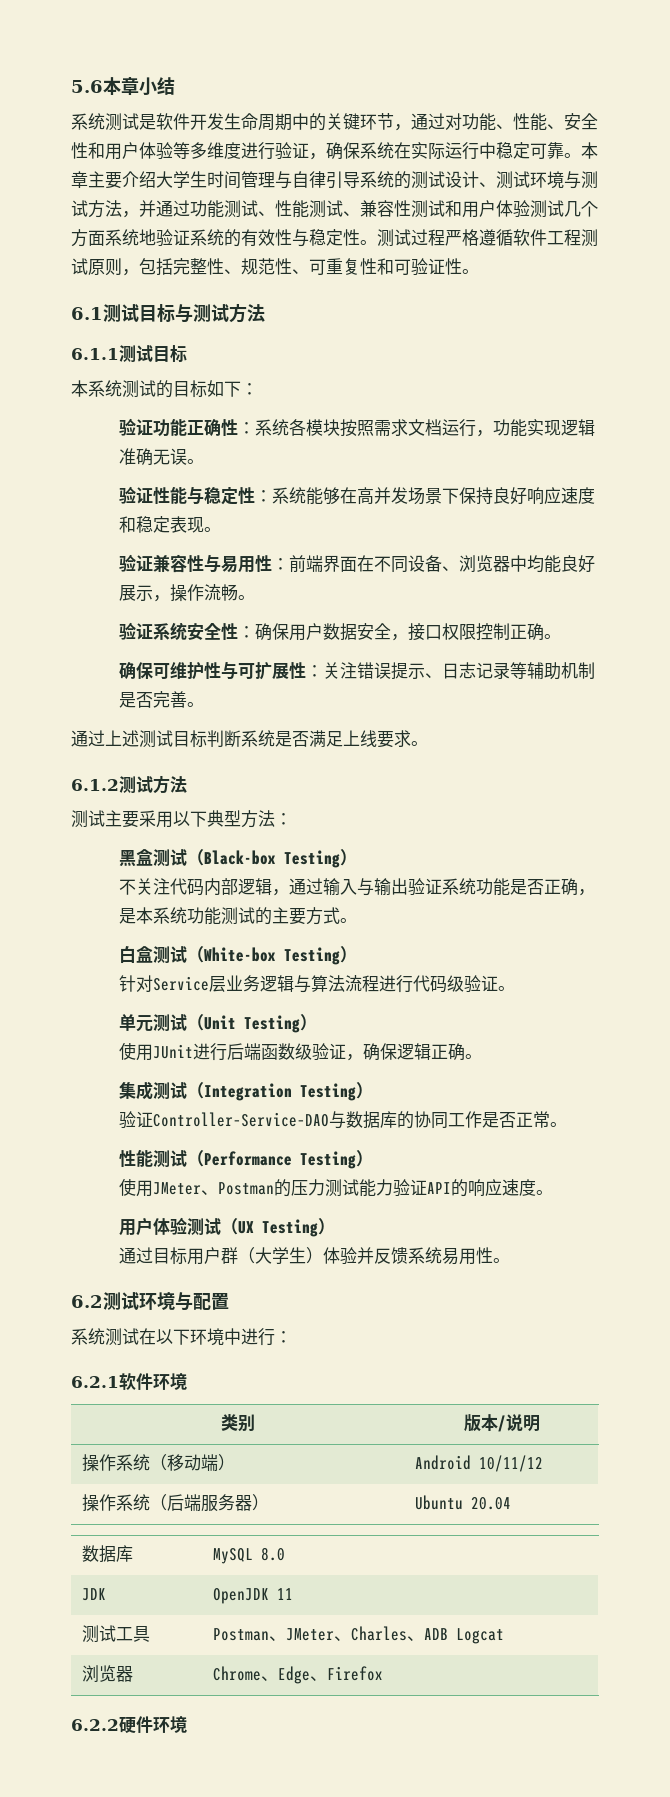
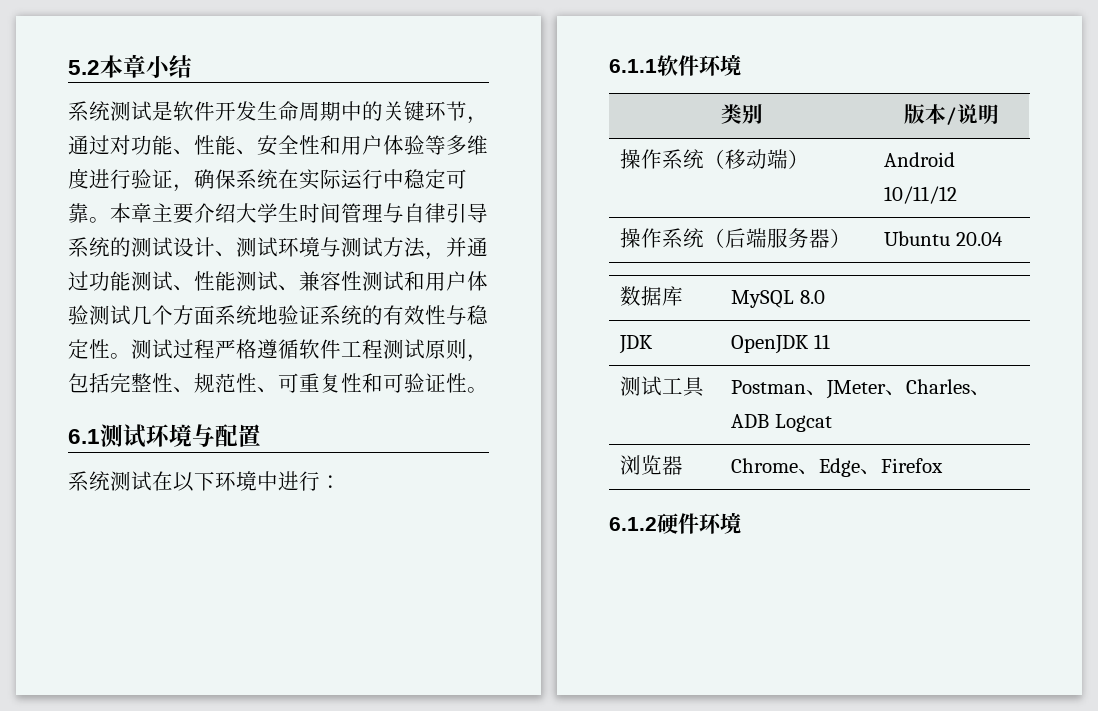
[71,80,103,93] 5.6 -> [68,60,100,75] 5.2
[139,303,265,323] [71,345,187,362] [71,380,258,398] [119,418,596,437] [119,448,205,466] [119,486,596,505] [119,516,222,533] [119,554,596,573] [119,584,256,602] [119,622,562,641] [119,661,596,680] [119,691,205,708] [71,730,428,748] [71,775,187,794] [71,810,292,828] [119,849,358,868] [119,878,596,896] [119,907,358,925] [119,946,358,965] [119,975,516,993] [119,1014,318,1033] [119,1042,483,1061] [119,1081,374,1101] [119,1111,568,1129] [119,1149,374,1169] [119,1178,554,1197] [119,1217,336,1237] [119,1247,511,1265] [71,1292,139,1310] 目标与测试方法 // 6.1.1测试目标 // 本系统测试的目标如下： // 验证功能正确性：系统各模块按照需求文档运行，功能实现逻辑准确无误。 // 验证性能与稳定性：系统能够在高并发场景下保持良好响应速度和稳定表现。 // 验证兼容性与易用性：前端界面在不同设备、浏览器中均能良好展示，操作流畅。 // 验证系统安全性：确保用户数据安全，接口权限控制正确。 // 确保可维护性与可扩展性：关注错误提示、日志记录等辅助机制是否完善。 // 通过上述测试目标判断系统是否满足上线要求。 // 6.1.2测试方法 // 测试主要采用以下典型方法： // 黑盒测试（Black-box Testing） // 不关注代码内部逻辑，通过输入与输出验证系统功能是否正确，是本系统功能测试的主要方式。 // 白盒测试（White-box Testing） // 针对Service层业务逻辑与算法流程进行代码级验证。 // 单元测试（Unit Testing） // 使用JUnit进行后端函数级验证，确保逻辑正确。 // 集成测试（Integration Testing） // 验证Controller–Service–DAO与数据库的协同工作是否正常。 // 性能测试（Performance Testing） // 使用JMeter、Postman的压力测试能力验证API的响应速度。 // 用户体验测试（UX Testing） // 通过目标用户群（大学生）体验并反馈系统易用性。 // 6.2测试 -> (146, 436) none
[71,1376,119,1388] 6.2.1 -> [609,59,657,73] 6.1.1
[71,1719,119,1731] 6.2.2 -> [609,517,657,531] 6.1.2

